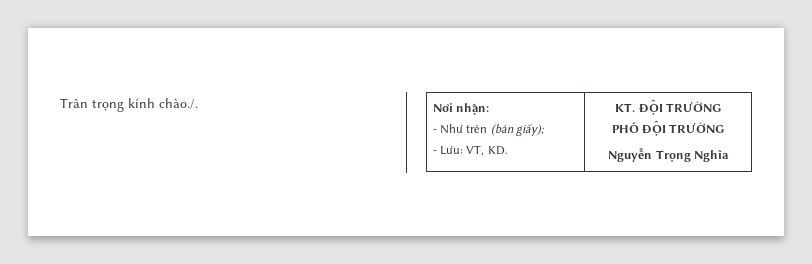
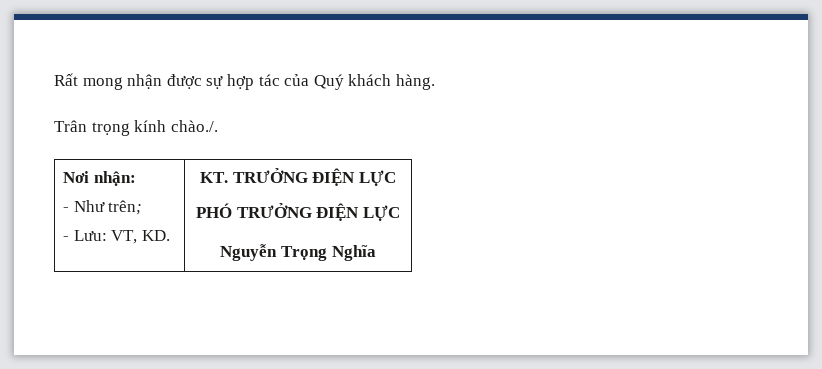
(60, 103) none -> [54,73,435,90] Rất mong nhận được sự hợp tác của Quý khách hàng. //
[466,124,545,136] trên (bản giấy); -> [108,200,143,215] trên;
[638,99,721,115] ĐỘI TRƯỞNG -> [232,168,396,186] TRƯỞNG ĐIỆN LỰC
[642,120,725,136] ĐỘI TRƯỞNG -> [236,203,400,221] TRƯỞNG ĐIỆN LỰC

